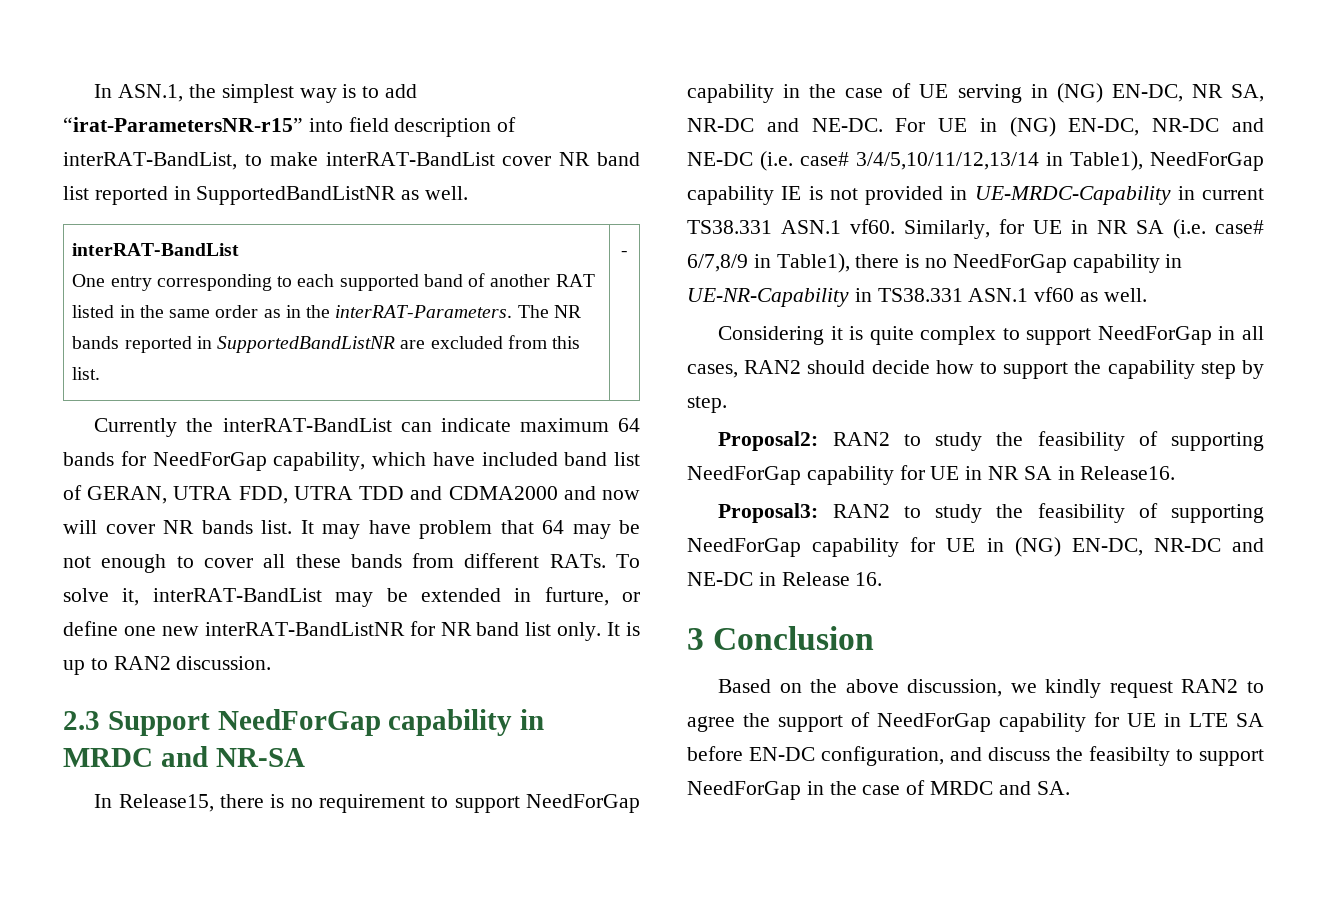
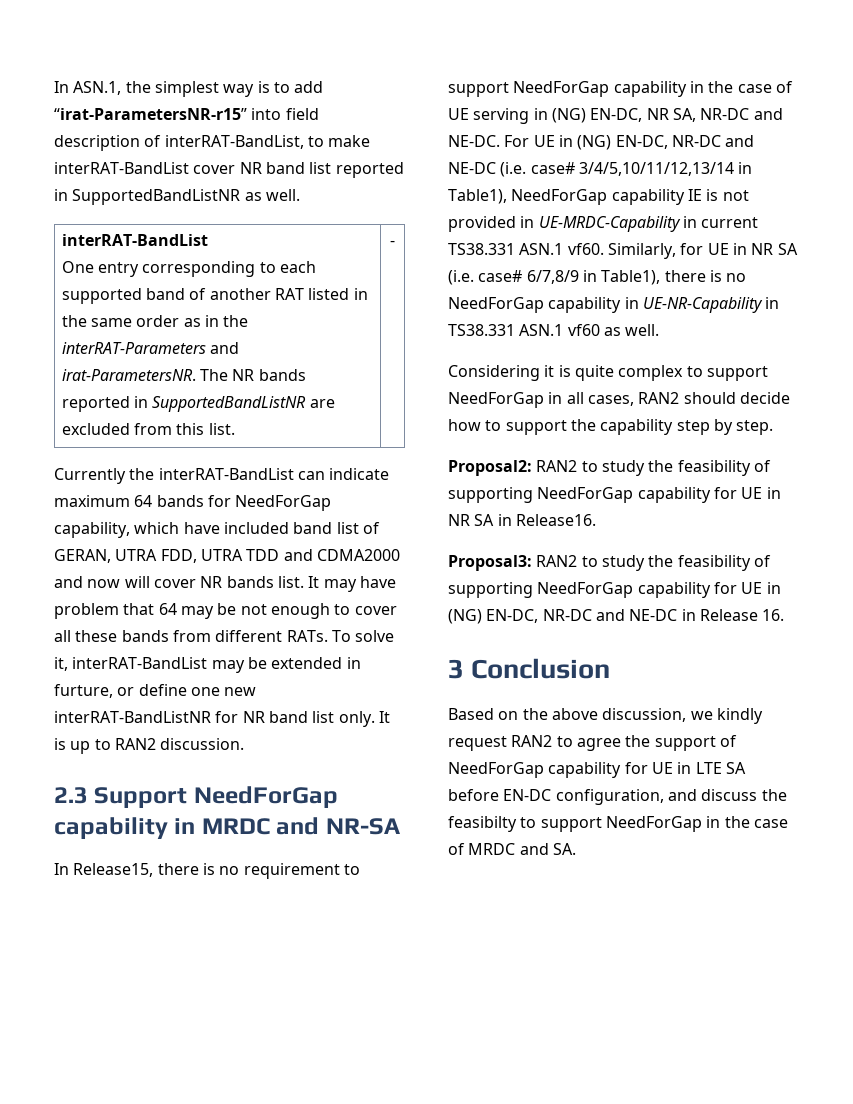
[335,305,513,318] interRAT-Parameters. -> [61,342,240,354] [61,369,196,381] interRAT-Parameters and irat-ParametersNR.

